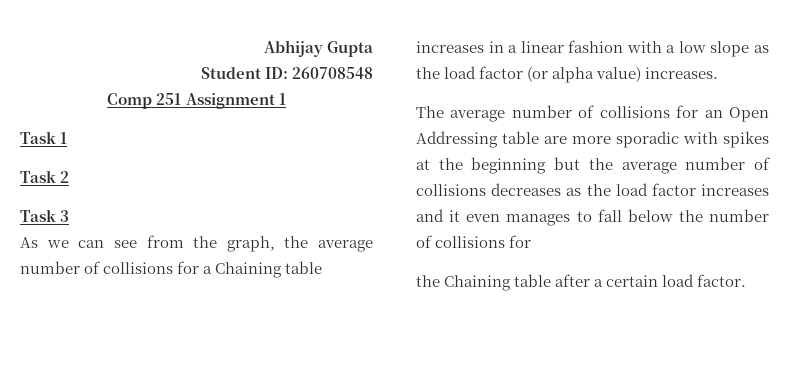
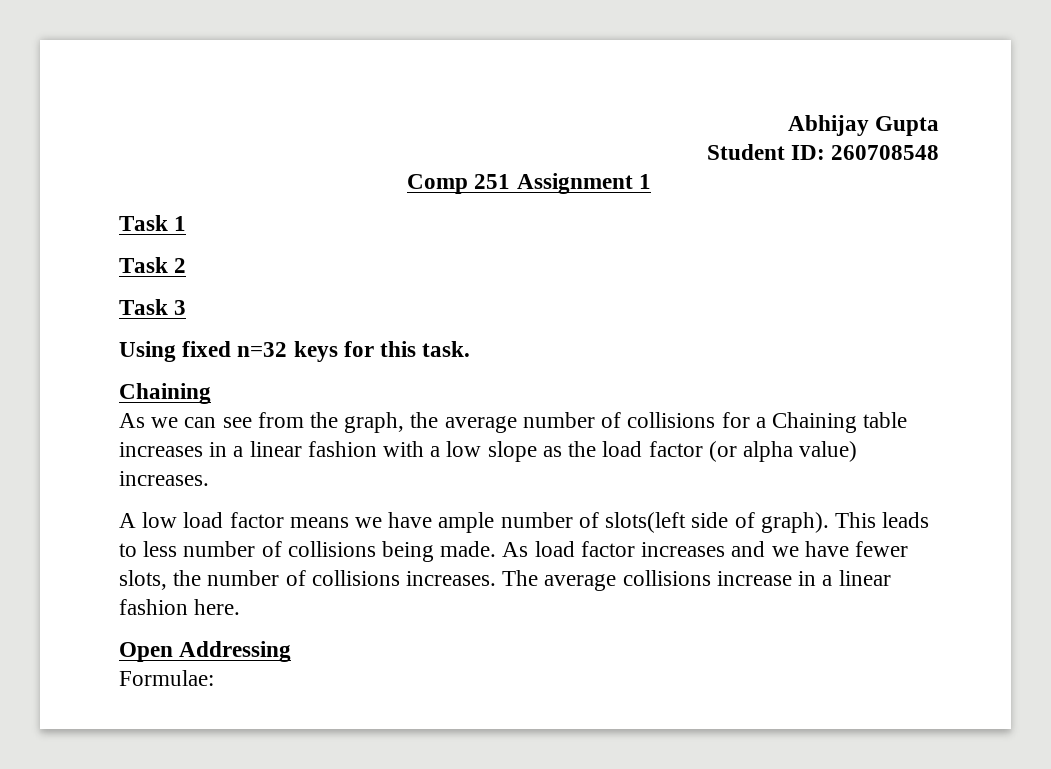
(70, 216) none -> [119,341,471,362] [119,383,211,404] // Using fixed n=32 keys for this task. // Chaining
[416,105,769,122] [416,131,769,148] [416,157,770,174] [416,183,769,196] [416,209,769,226] [416,235,532,248] [416,274,747,291] The average number of collisions for an Open Addressing table are more sporadic with spikes at the beginning but the average number of collisions decreases as the load factor increases and it even manages to fall below the number of collisions for // the Chaining table after a certain load factor. -> [119,512,930,533] [119,541,908,562] [119,570,891,591] [119,599,241,615] [119,641,292,662] [119,670,214,686] A low load factor means we have ample number of slots(left side of graph). This leads to less number of collisions being made. As load factor increases and we have fewer slots, the number of collisions increases. The average collisions increase in a linear fashion here. // Open Addressing // Formulae:

